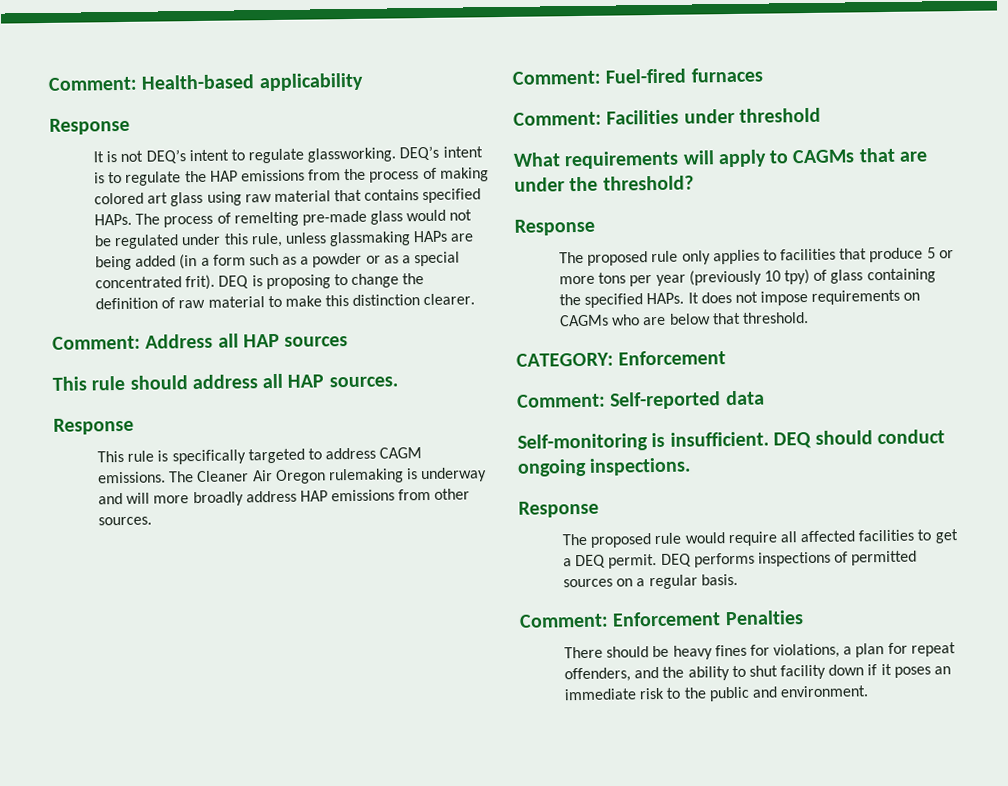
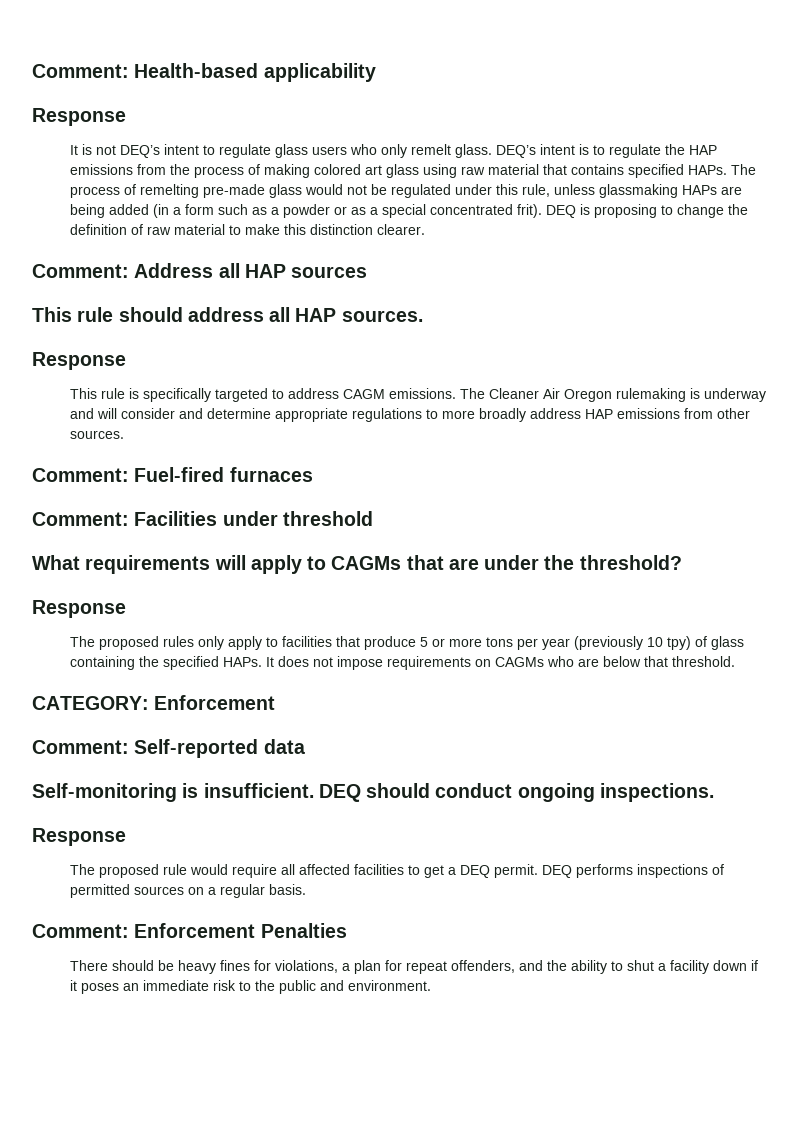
[307,147,397,163] glassworking. -> [275,144,493,158] glass users who only remelt glass.
(151, 498) none -> [121,408,439,422] consider and determine appropriate regulations to
[651,249,760,265] rule only applies -> [163,636,263,650] rules only apply
(778, 671) none -> [658,963,667,971] a

